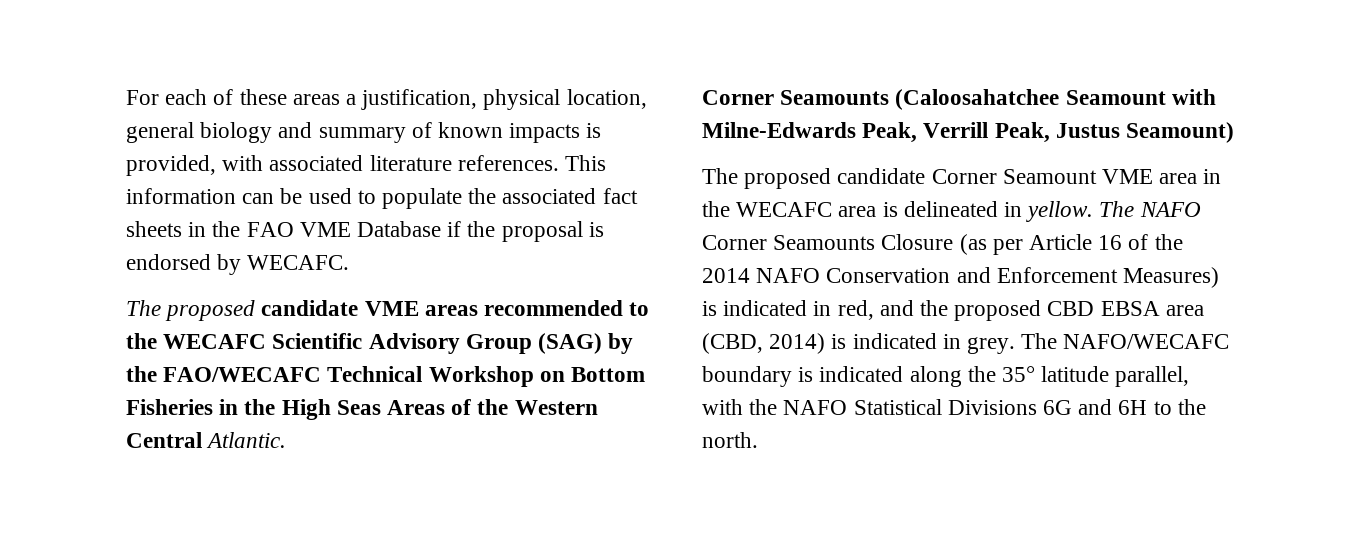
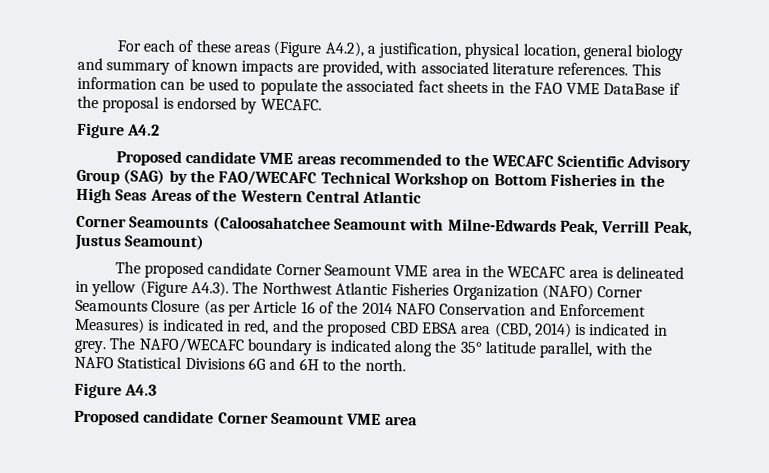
(340, 99) none -> [273,40,364,58] (Figure A4.2),
[586,123,602,138] is -> [296,64,319,73] are
[357,221,442,237] Database -> [603,83,666,95] DataBase
[126,300,256,321] The proposed -> [76,122,161,139] [115,150,182,166] Figure A4.2 // Proposed
[206,432,287,448] Atlantic. -> [362,190,423,204] Atlantic
[1026,201,1201,222] yellow. The NAFO -> [91,280,594,301] yellow (Figure A4.3). The Northwest Atlantic Fisheries Organization (NAFO)
(758, 440) none -> [74,382,158,399] [74,409,418,426] // Figure A4.3 // Proposed candidate Corner Seamount VME area

